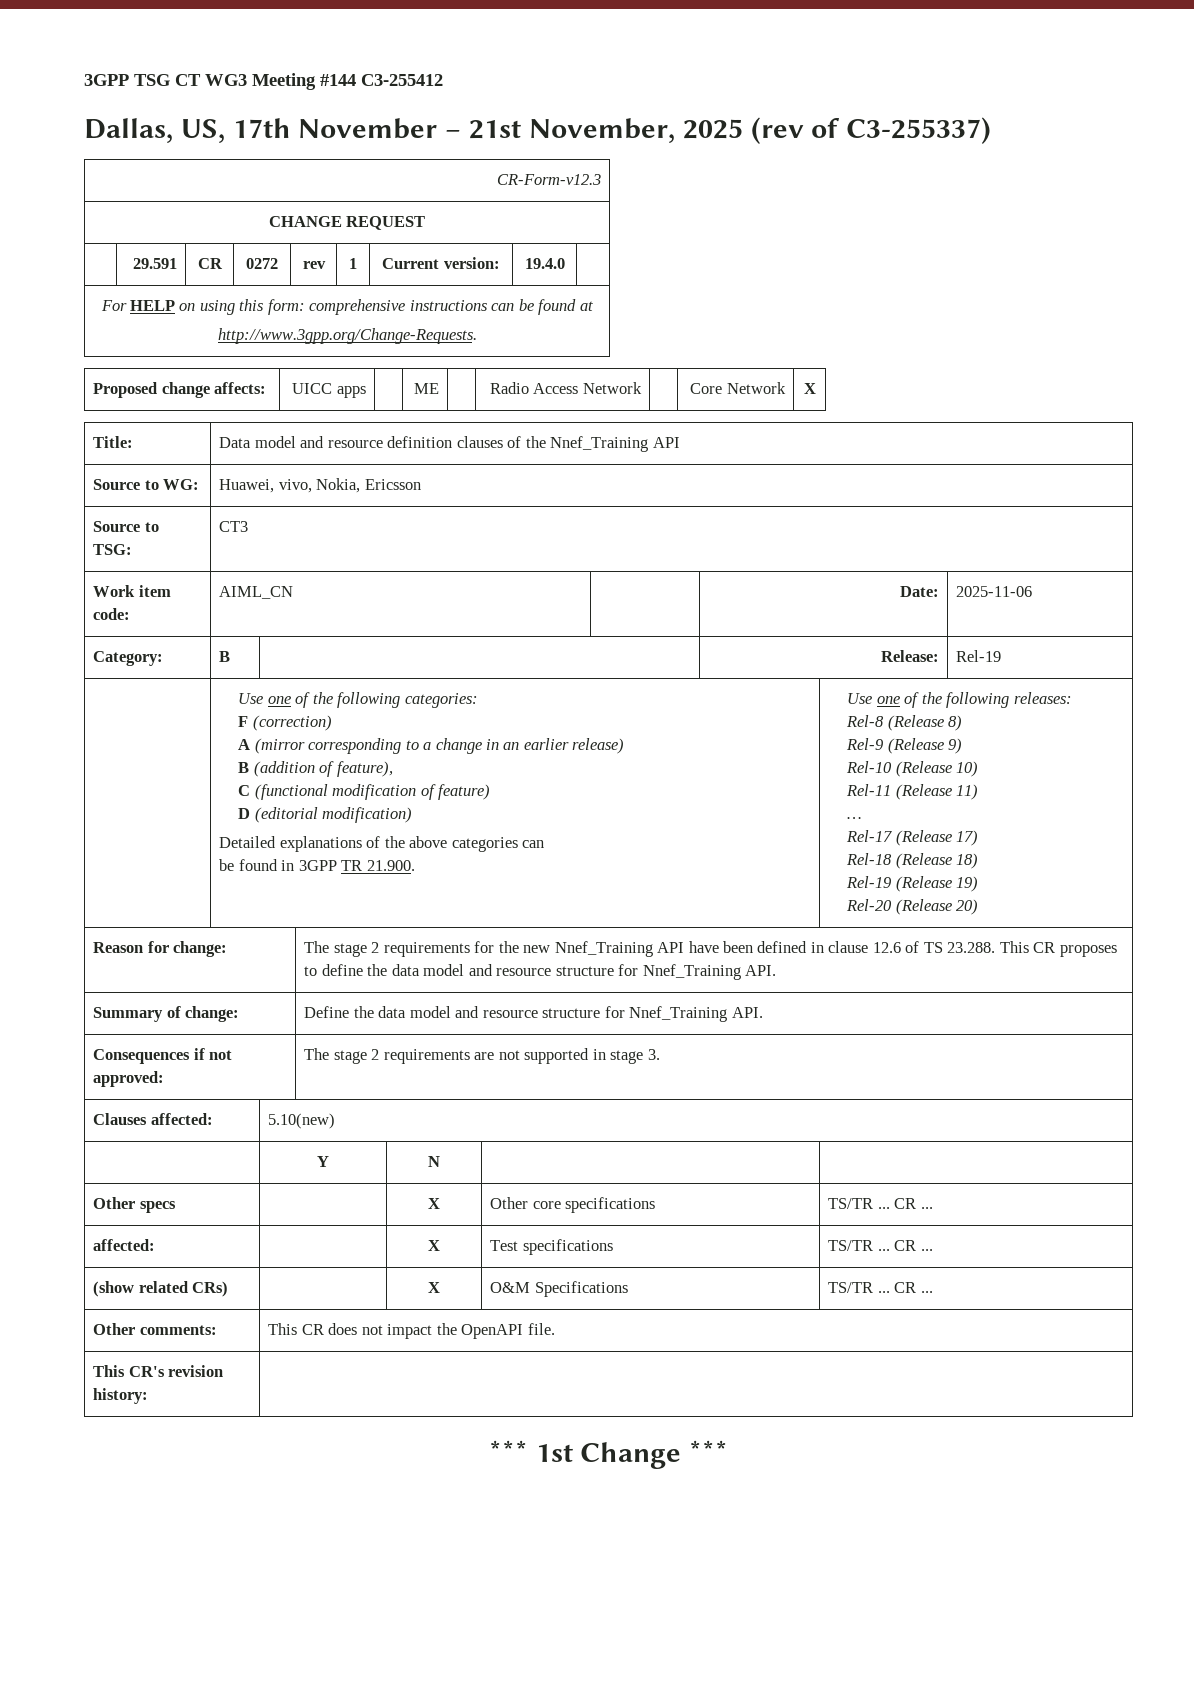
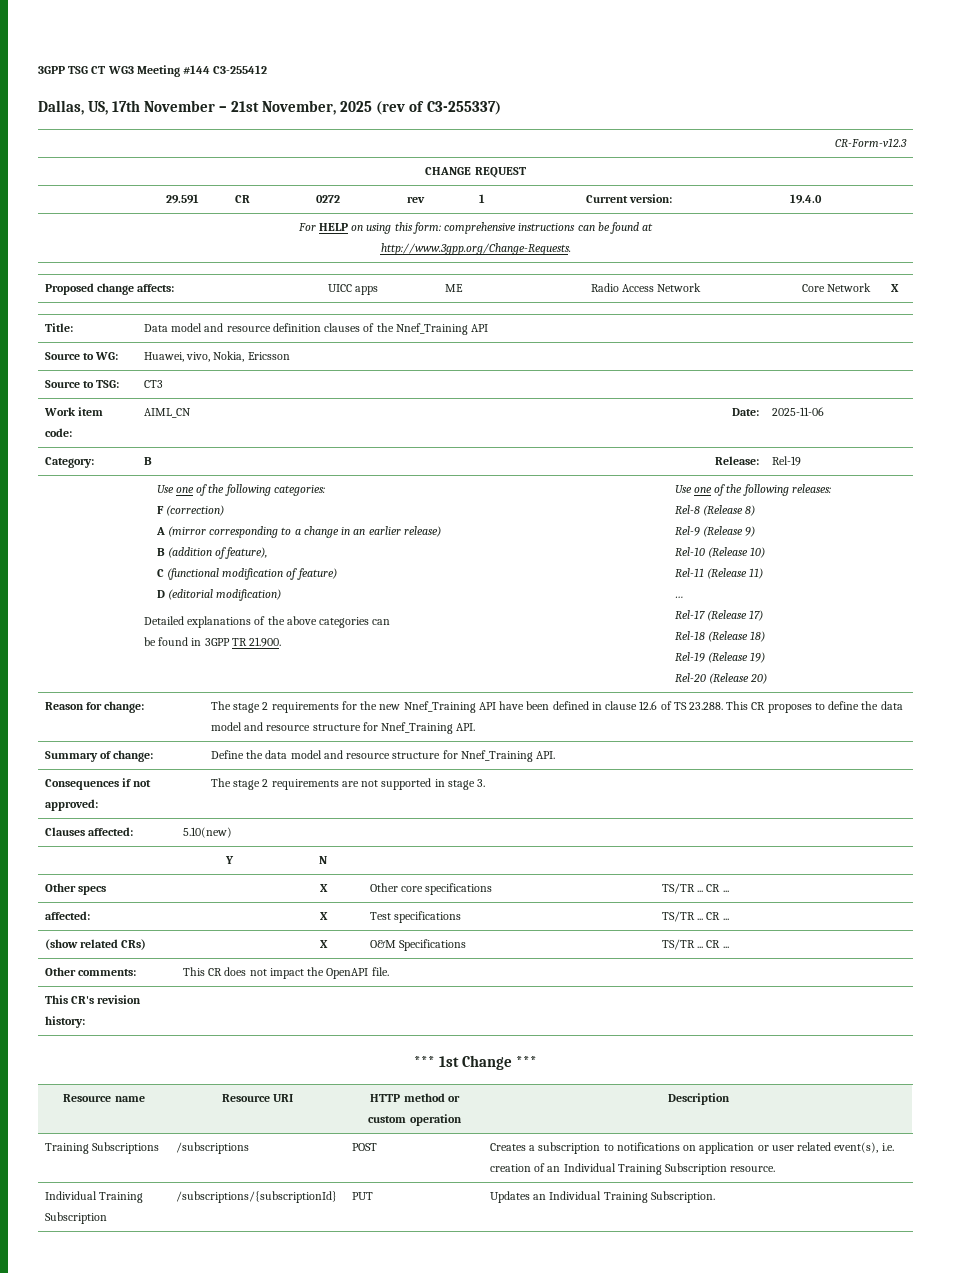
(729, 1451) none -> [63,1094,145,1102] [221,1094,294,1102] [370,1093,460,1102] [368,1114,462,1126] [667,1093,730,1105] [44,1142,160,1154] [175,1142,249,1154] [351,1143,377,1151] [489,1142,894,1154] [489,1163,776,1175] [44,1191,144,1203] [44,1212,107,1224] [175,1191,337,1203] [351,1192,373,1200] [489,1191,715,1203] // Resource name | Resource URI | HTTP method or custom operation | Description // Training Subscriptions | /subscriptions | POST | Creates a subscription to notifications on application or user related event(s), i.e. creation of an Individual Training Subscription resource. // Individual Training Subscription | /subscriptions/{subscriptionId} | PUT | Updates an Individual Training Subscription.

